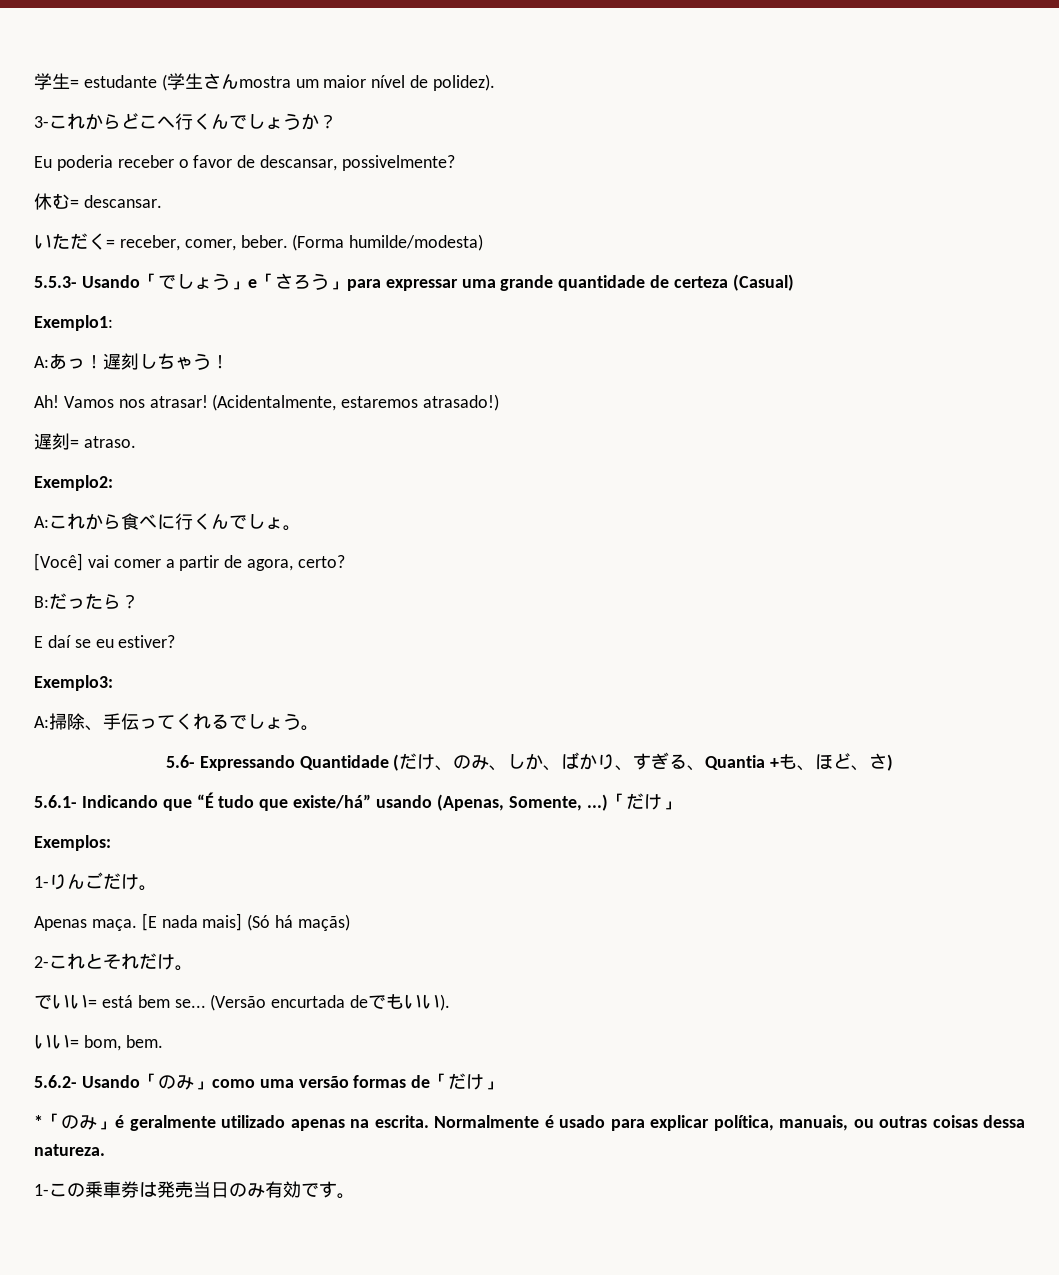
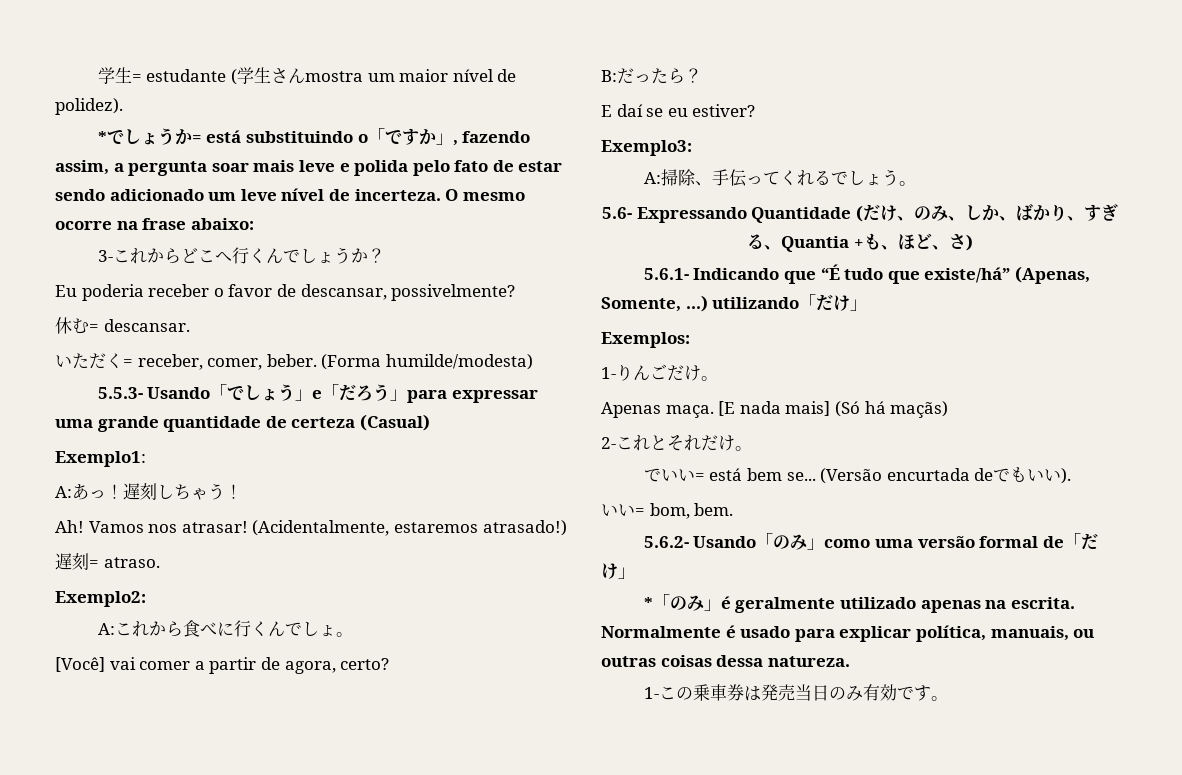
(496, 82) none -> [97,128,531,146] [55,160,563,176] [55,188,525,201] [55,218,254,230] // *でしょうか= está substituindo o「ですか」, fazendo assim, a pergunta soar mais leve e polida pelo fato de estar sendo adicionado um leve nível de incerteza. O mesmo ocorre na frase abaixo:
[274,273,293,289] さ -> [339,384,357,401] だ
[376,795,433,808] usando -> (1011, 275) none
(608, 802) none -> [712,297,800,309] utilizando
[353,1075,407,1088] formas -> [979,536,1039,548] formal

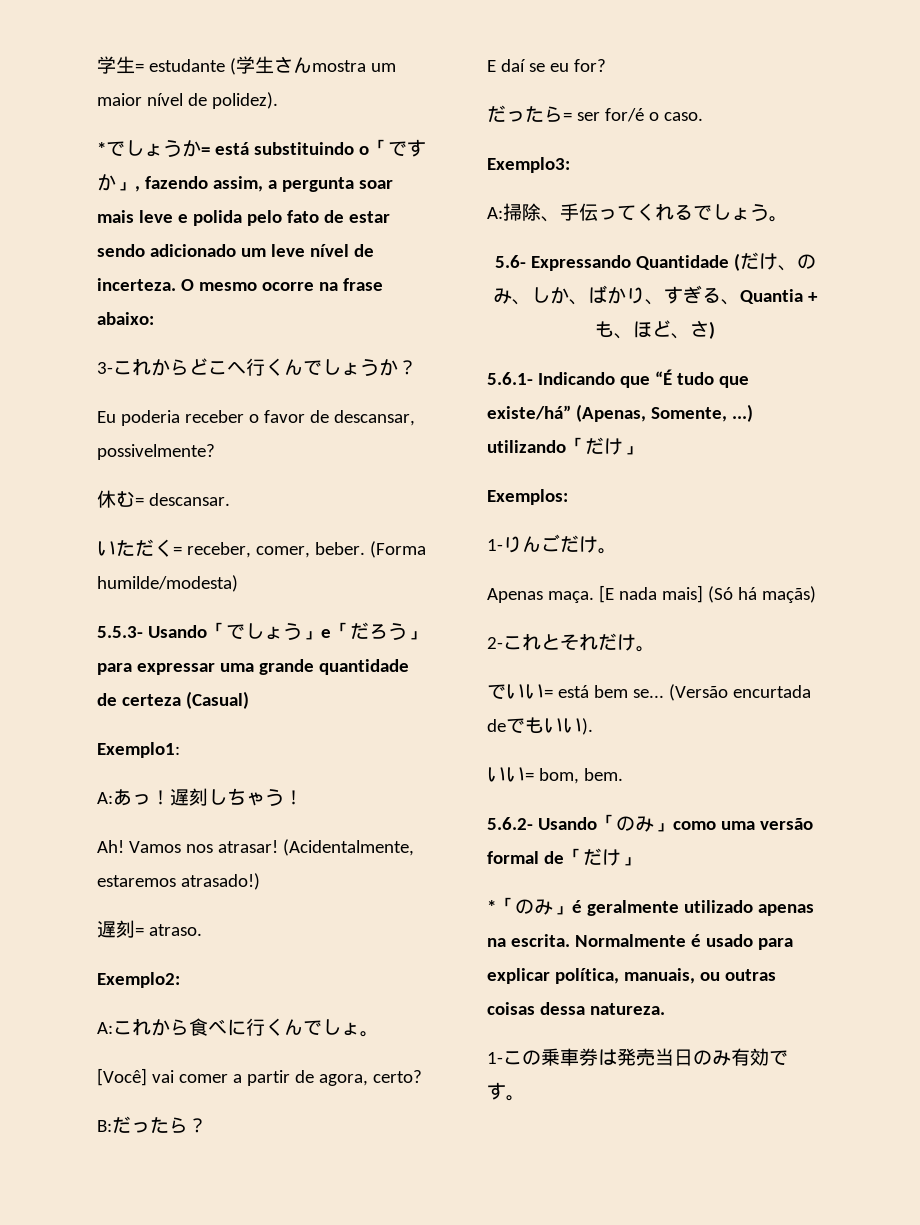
[692,104,756,117] estiver? -> [573,59,606,72] [487,105,703,123] for? // だったら= ser for/é o caso.

